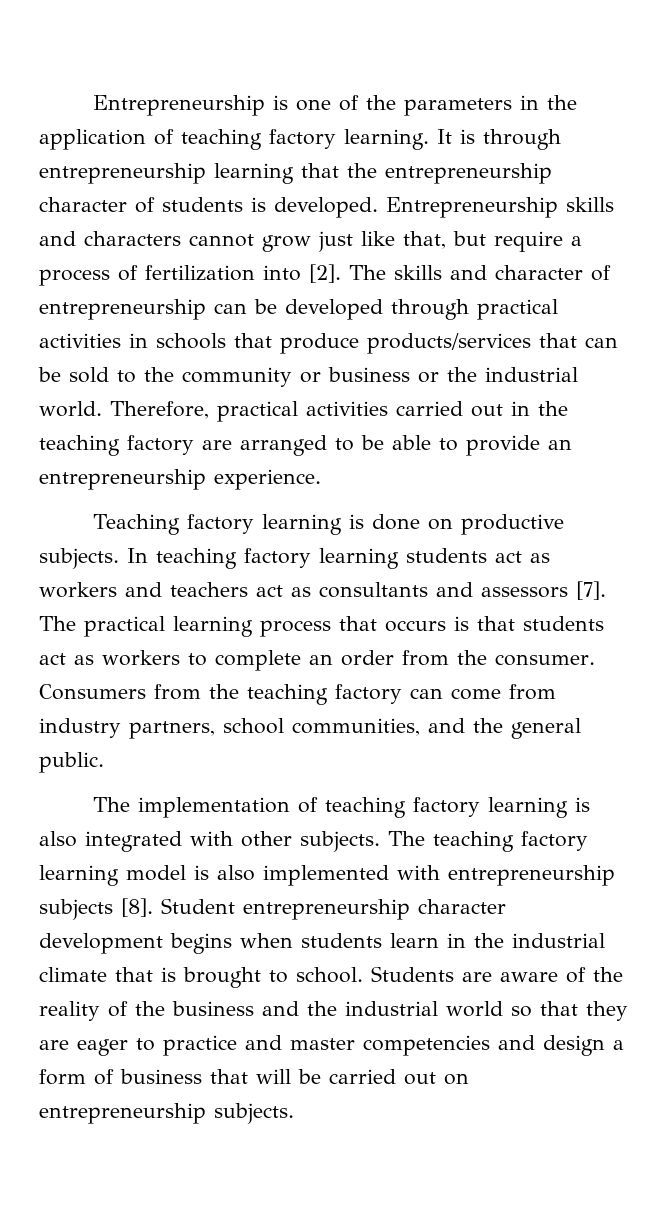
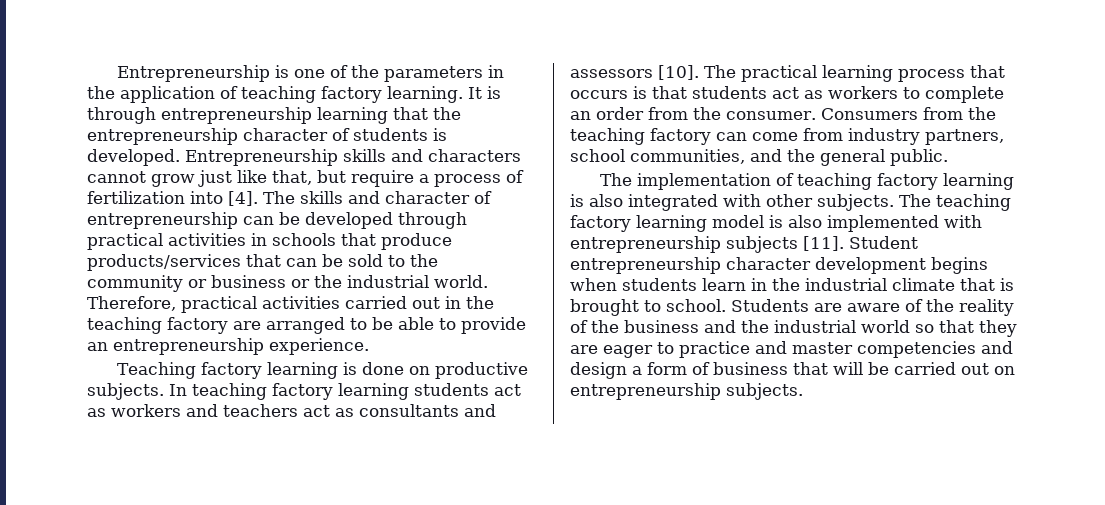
[309,264,341,283] [2]. -> [228,191,258,206] [4].
[576,581,606,600] [7]. -> [658,65,699,80] [10].
[121,898,153,917] [8]. -> [803,236,844,251] [11].

